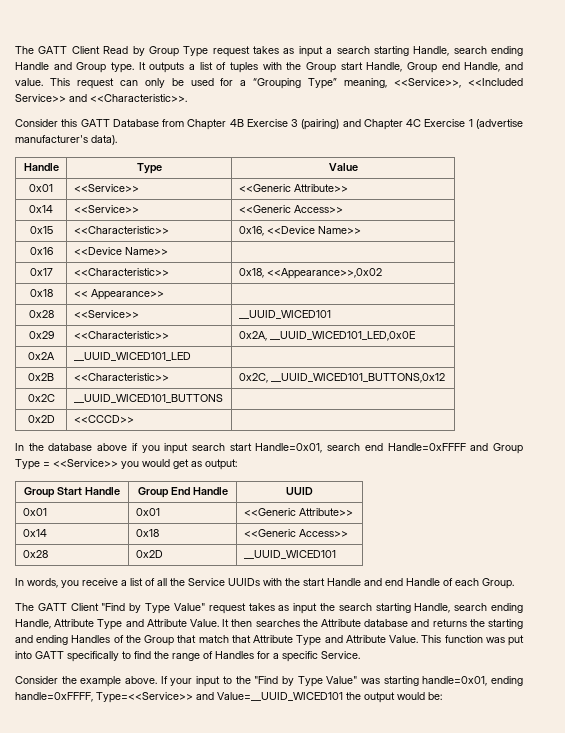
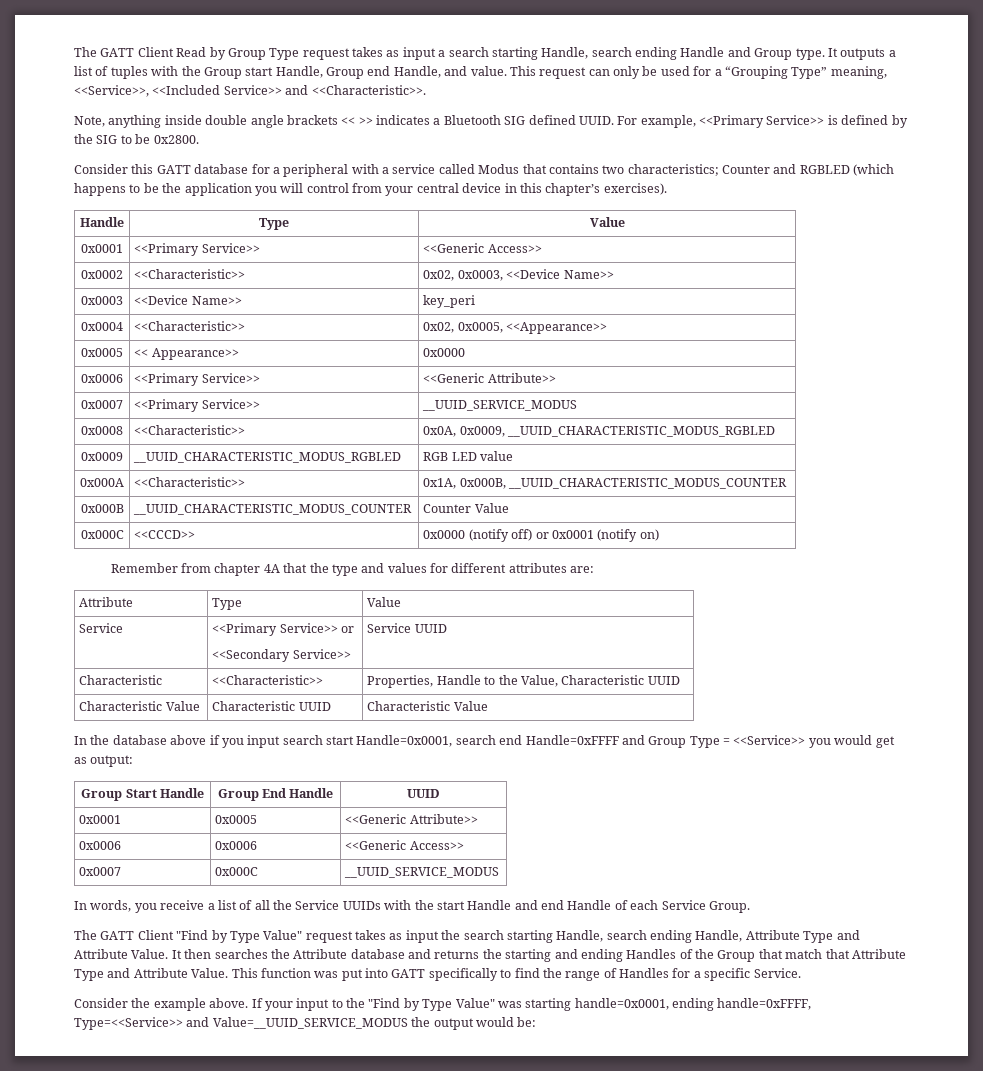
[15,119,523,130] [15,135,117,145] [23,163,59,171] [136,163,162,174] [328,163,358,171] [29,184,53,192] [73,184,139,192] [238,184,348,192] [29,205,53,213] [73,205,139,213] [238,205,343,213] [29,226,53,234] [73,226,169,234] [238,226,361,236] [29,247,53,255] [73,247,168,255] [29,268,53,276] [73,268,169,276] [238,268,382,279] [29,289,53,297] [73,289,164,300] [28,310,54,318] [73,310,139,318] [238,310,331,319] [28,331,54,339] [73,331,169,339] [238,331,415,341] [28,352,55,360] [73,352,191,361] [28,373,54,381] [73,373,169,381] [238,373,445,383] [27,394,55,402] [73,394,223,403] [27,415,55,423] [73,415,134,423] Consider this GATT Database from Chapter 4B Exercise 3 (pairing) and Chapter 4C Exercise 1 (advertise manufacturer's data). // Handle | Type | Value // 0x01 | <<Service>> | <<Generic Attribute>> // 0x14 | <<Service>> | <<Generic Access>> // 0x15 | <<Characteristic>> | 0x16, <<Device Name>> // 0x16 | <<Device Name>> | // 0x17 | <<Characteristic>> | 0x18, <<Appearance>>,0x02 // 0x18 | << Appearance>> | // 0x28 | <<Service>> | __UUID_WICED101 // 0x29 | <<Characteristic>> | 0x2A, __UUID_WICED101_LED,0x0E // 0x2A | __UUID_WICED101_LED | // 0x2B | <<Characteristic>> | 0x2C, __UUID_WICED101_BUTTONS,0x12 // 0x2C | __UUID_WICED101_BUTTONS | // 0x2D | <<CCCD>> | -> [74,115,908,128] [74,134,199,144] [74,164,895,177] [74,183,667,196] [80,217,124,227] [259,218,289,230] [589,217,625,227] [81,244,123,253] [134,243,260,256] [423,243,542,253] [81,270,123,279] [134,269,246,279] [423,269,614,281] [81,296,123,305] [134,295,242,305] [423,295,476,308] [81,322,123,331] [134,321,246,331] [423,322,608,334] [81,348,123,357] [134,348,239,360] [423,348,466,357] [81,374,123,383] [134,373,260,386] [423,373,556,383] [81,400,123,409] [134,399,260,412] [422,400,578,411] [81,426,123,435] [134,425,246,435] [423,426,776,437] [81,452,123,461] [133,452,402,463] [423,451,514,461] [80,478,124,487] [134,477,246,487] [423,478,788,489] [80,504,124,513] [133,504,413,515] [423,503,509,513] [80,530,124,539] [134,530,196,539] [423,529,659,542] [110,563,595,576] [79,597,134,607] [212,598,243,610] [367,597,402,607] [79,623,124,633] [212,623,355,636] [212,649,351,662] [367,623,447,633] [79,675,163,685] [212,675,324,685] [367,675,680,688] [79,701,200,711] [212,701,331,711] [367,701,488,711] Note, anything inside double angle brackets << >> indicates a Bluetooth SIG defined UUID. For example, <<Primary Service>> is defined by the SIG to be 0x2800. // Consider this GATT database for a peripheral with a service called Modus that contains two characteristics; Counter and RGBLED (which happens to be the application you will control from your central device in this chapter’s exercises). // Handle | Type | Value // 0x0001 | <<Primary Service>> | <<Generic Access>> // 0x0002 | <<Characteristic>> | 0x02, 0x0003, <<Device Name>> // 0x0003 | <<Device Name>> | key_peri // 0x0004 | <<Characteristic>> | 0x02, 0x0005, <<Appearance>> // 0x0005 | << Appearance>> | 0x0000 // 0x0006 | <<Primary Service>> | <<Generic Attribute>> // 0x0007 | <<Primary Service>> | __UUID_SERVICE_MODUS // 0x0008 | <<Characteristic>> | 0x0A, 0x0009, __UUID_CHARACTERISTIC_MODUS_RGBLED // 0x0009 | __UUID_CHARACTERISTIC_MODUS_RGBLED | RGB LED value // 0x000A | <<Characteristic>> | 0x1A, 0x000B, __UUID_CHARACTERISTIC_MODUS_COUNTER // 0x000B | __UUID_CHARACTERISTIC_MODUS_COUNTER | Counter Value // 0x000C | <<CCCD>> | 0x0000 (notify off) or 0x0001 (notify on) // Remember from chapter 4A that the type and values for different attributes are: // Attribute | Type | Value // Service | <<Primary Service>> or // <<Secondary Service>> | Service UUID // Characteristic | <<Characteristic>> | Properties, Handle to the Value, Characteristic UUID // Characteristic Value | Characteristic UUID | Characteristic Value
[255,443,323,453] Handle=0x01, -> [356,735,453,747] Handle=0x0001,
[22,508,47,516] [135,508,160,516] [243,508,353,516] [22,529,47,537] [135,529,159,537] [243,529,348,537] [22,550,48,558] [135,550,163,558] [243,550,336,559] 0x01 | 0x01 | <<Generic Attribute>> // 0x14 | 0x18 | <<Generic Access>> // 0x28 | 0x2D | __UUID_WICED101 -> [79,815,122,824] [215,815,258,824] [345,814,478,824] [79,841,122,850] [215,841,258,850] [345,840,464,850] [79,867,122,876] [215,867,259,876] [344,867,500,878] 0x0001 | 0x0005 | <<Generic Attribute>> // 0x0006 | 0x0006 | <<Generic Access>> // 0x0007 | 0x000C | __UUID_SERVICE_MODUS
(479, 582) none -> [661,900,706,910] Service
[422,676,488,686] handle=0x01, -> [574,998,669,1010] handle=0x0001,
[217,692,343,701] Value=__UUID_WICED101 -> [212,1017,408,1029] Value=__UUID_SERVICE_MODUS

